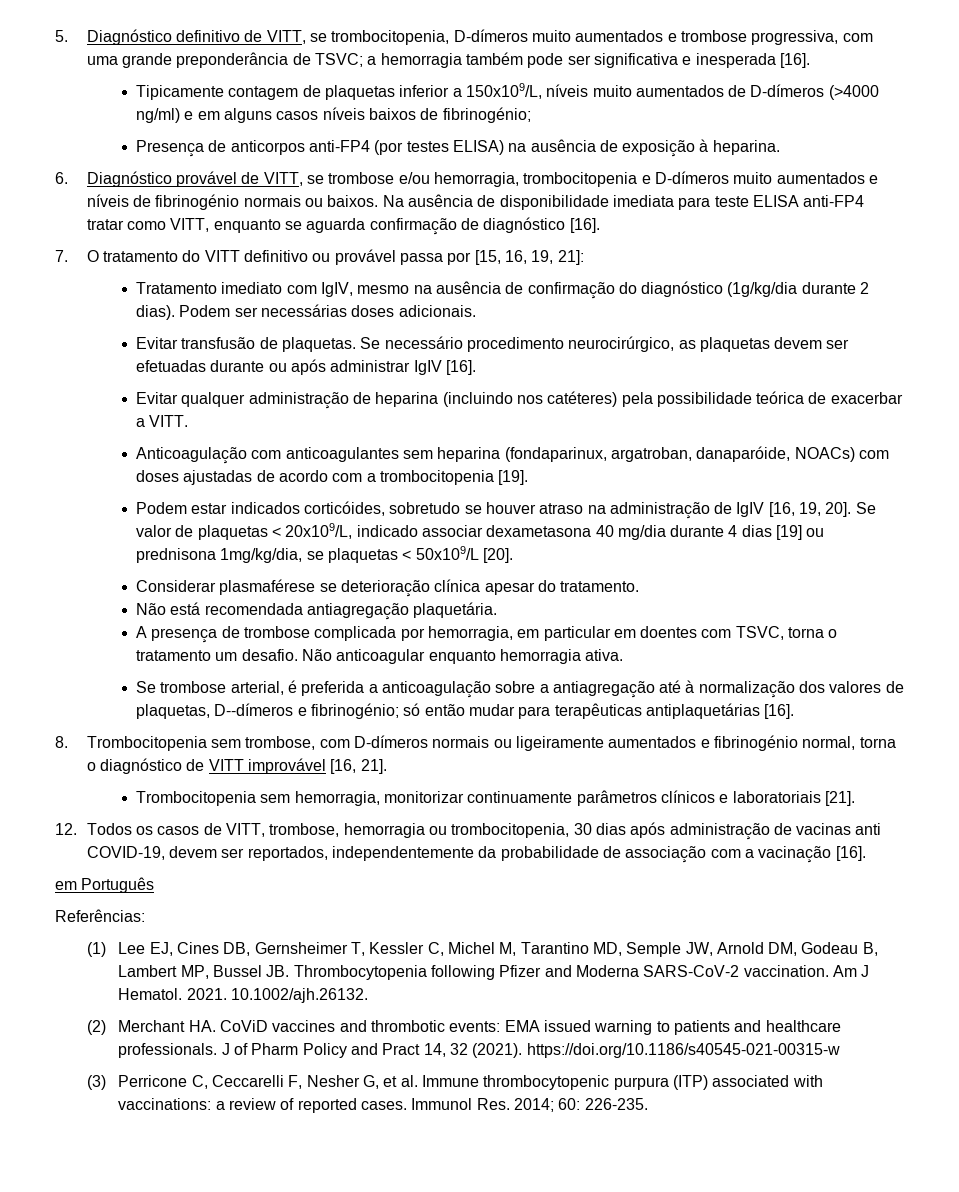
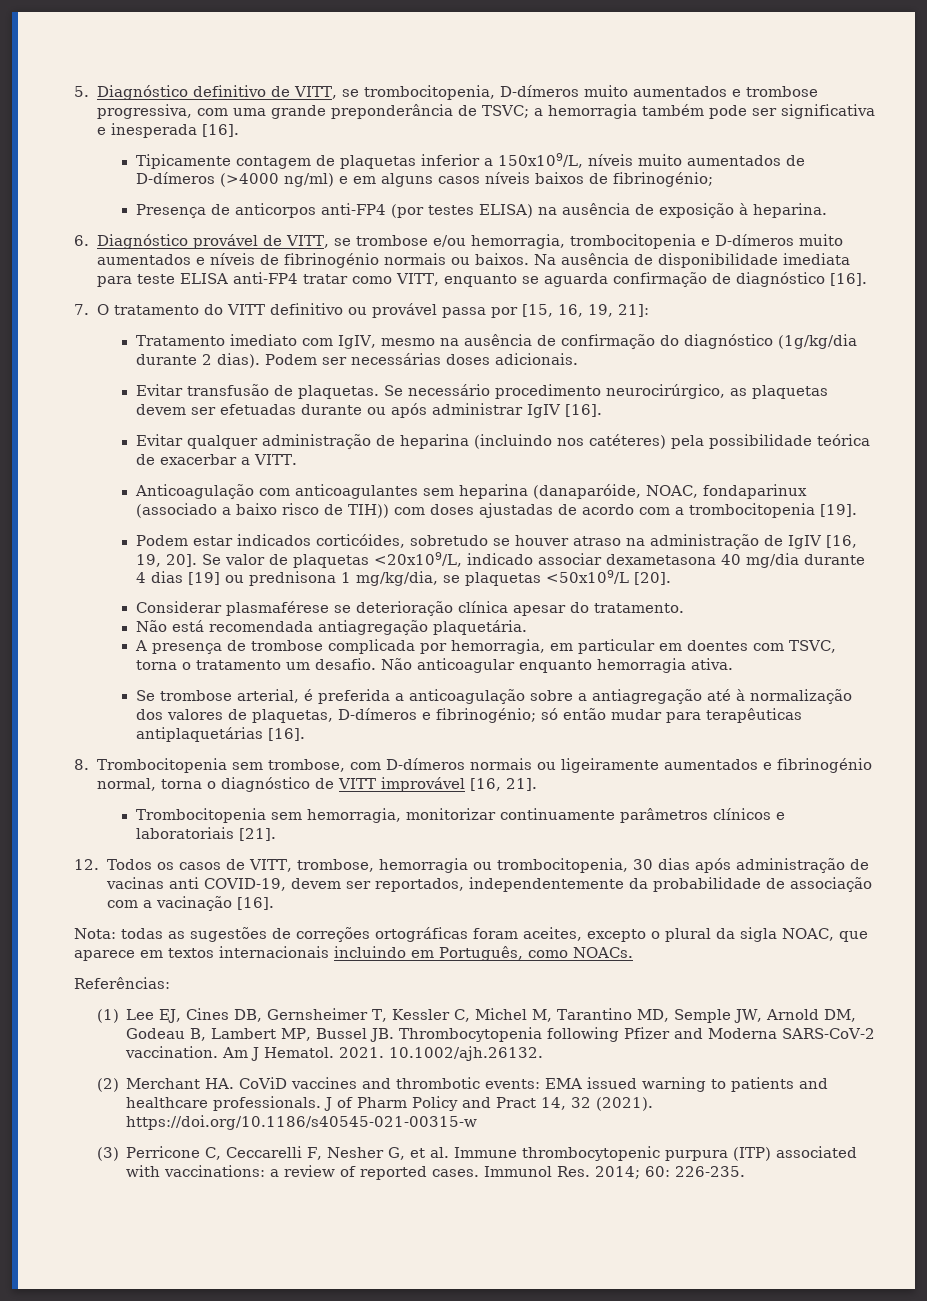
[504,446,855,462] (fondaparinux, argatroban, danaparóide, NOACs) -> [532,484,807,499] [135,503,389,518] (danaparóide, NOAC, fondaparinux (associado a baixo risco de TIH))
[271,523,353,539] < 20x109/L, -> [373,552,462,567] <20x109/L,
[220,546,479,563] 1mg/kg/dia, se plaquetas < 50x109/L -> [340,570,629,586] 1 mg/kg/dia, se plaquetas <50x109/L
[214,703,294,716] D--dímeros -> [337,708,417,720] D-dímeros
[55,877,155,893] em Português -> [74,927,868,942] [74,946,633,961] Nota: todas as sugestões de correções ortográficas foram aceites, excepto o plural da sigla NOAC, que aparece em textos internacionais incluindo em Português, como NOACs.

